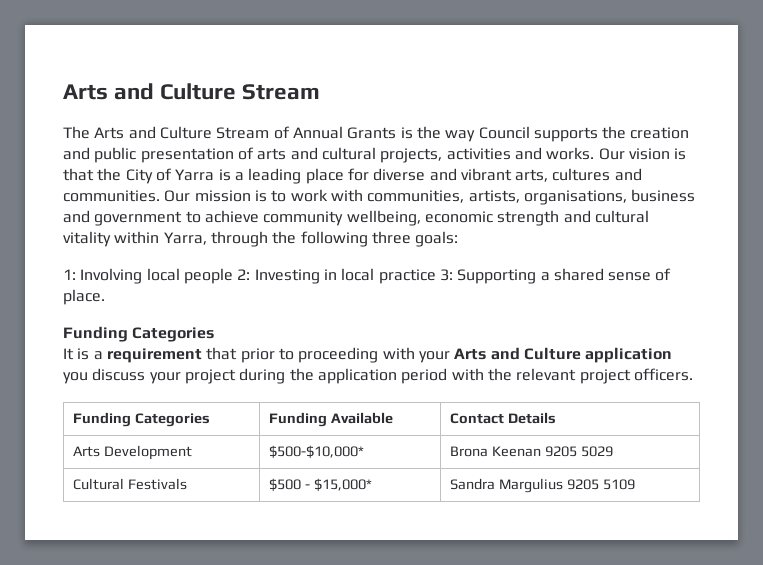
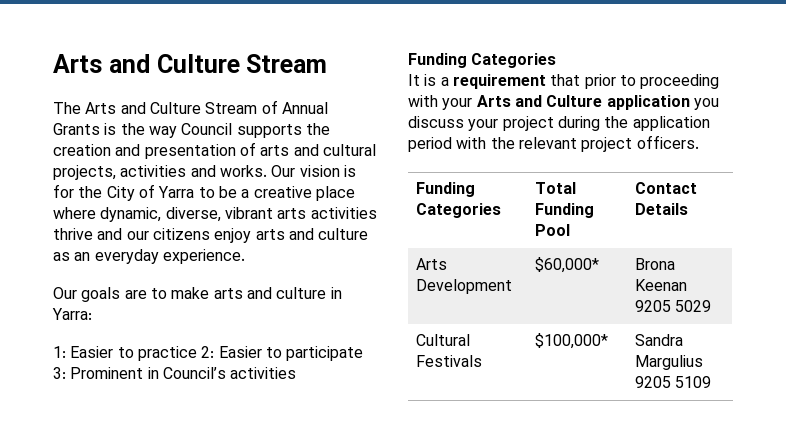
[94,147,137,163] public -> (141, 150) none
[63,168,94,181] that -> [53,184,74,198] for
[218,168,642,184] [63,189,696,205] [63,210,649,226] [63,231,459,247] [63,268,672,284] [63,289,105,305] is a leading place for diverse and vibrant arts, cultures and communities. Our mission is to work with communities, artists, organisations, business and government to achieve community wellbeing, economic strength and cultural vitality within Yarra, through the following three goals: // 1: Involving local people 2: Investing in local practice 3: Supporting a shared sense of place. -> [198,186,355,201] [53,207,377,222] [53,228,369,243] [53,249,245,264] [53,287,342,302] [52,308,92,320] [53,346,364,361] [53,367,297,379] to be a creative place where dynamic, diverse, vibrant arts activities thrive and our citizens enjoy arts and culture as an everyday experience. // Our goals are to make arts and culture in Yarra: // 1: Easier to practice 2: Easier to participate 3: Prominent in Council’s activities
[269,412,394,427] Funding Available -> [534,182,576,194] [534,203,594,218] [534,224,570,236] Total Funding Pool
[269,445,365,459] $500-$10,000* -> [534,257,599,273] $60,000*
[269,478,373,492] $500 - $15,000* -> [534,333,608,349] $100,000*

